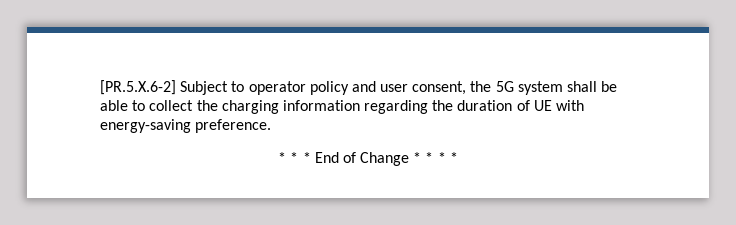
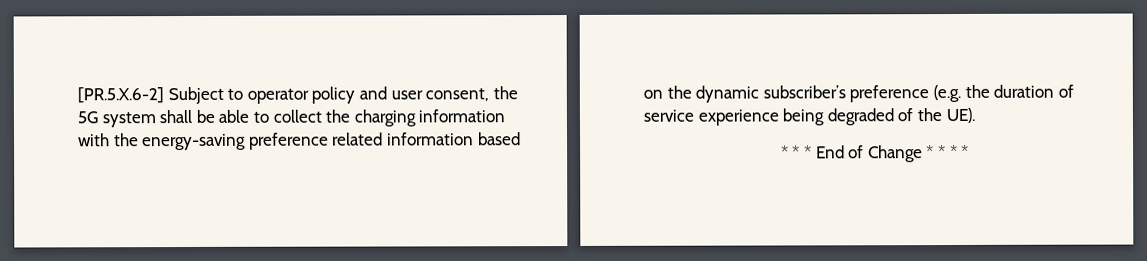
[364,100,585,114] [100,119,272,133] regarding the duration of UE with energy-saving preference. -> [78,132,521,151] [643,84,1074,103] [643,107,975,126] with the energy-saving preference related information based on the dynamic subscriber’s preference (e.g. the duration of service experience being degraded of the UE).

